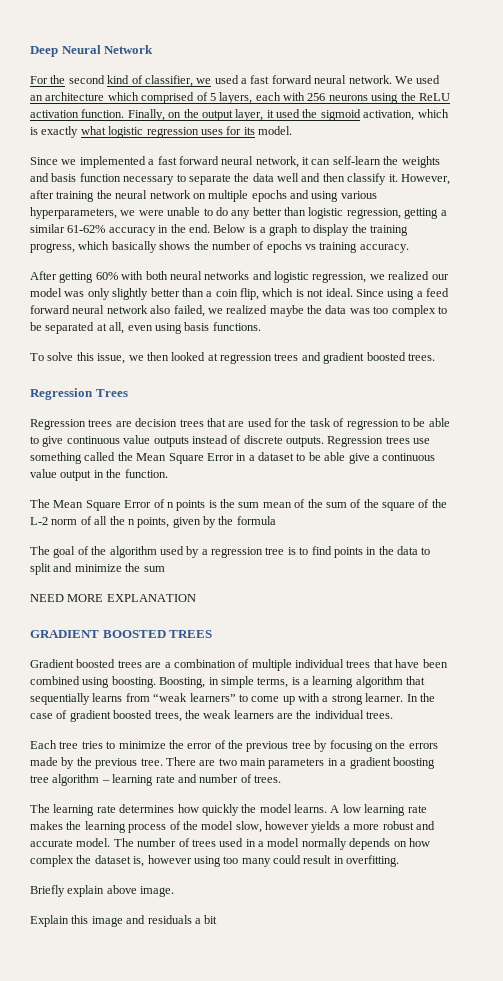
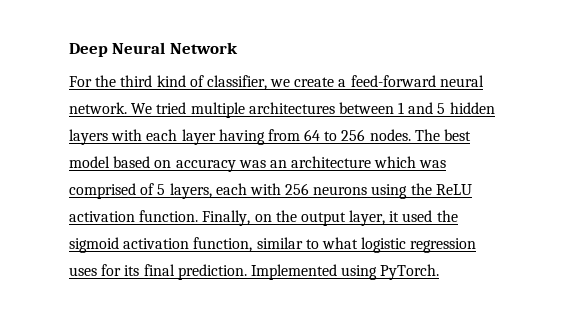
[68,75,105,84] second -> [120,75,153,87] third
[214,75,441,84] used a fast forward neural network. We used -> [294,75,484,87] [69,102,495,118] [69,129,472,145] [69,156,266,172] create a feed-forward neural network. We tried multiple architectures between 1 and 5 hidden layers with each layer having from 64 to 256 nodes. The best model based on accuracy was
(139, 96) none -> [419,160,447,168] was
[363,109,449,121] [30,126,79,138] activation, which is exactly -> [123,237,319,252] activation function, similar to
[258,126,292,135] [30,156,440,168] [30,173,450,185] [30,190,377,202] [30,207,447,219] [30,224,408,236] [30,241,409,253] [30,271,449,283] [30,288,449,300] [30,305,447,317] [30,322,261,334] [30,352,435,364] [30,388,128,400] [30,418,450,430] [30,435,431,447] [30,452,436,464] [30,469,168,481] [30,499,447,511] [30,516,276,528] [30,546,431,558] [30,563,165,575] [30,594,196,602] [30,630,213,638] [30,659,448,671] [30,676,426,688] [30,693,435,705] [30,710,394,722] [30,740,438,752] [30,757,435,769] [30,774,281,786] [30,804,427,816] [30,821,435,833] [30,838,430,850] [30,855,400,867] [30,885,175,897] [30,915,218,927] model. // Since we implemented a fast forward neural network, it can self-learn the weights and basis function necessary to separate the data well and then classify it. However, after training the neural network on multiple epochs and using various hyperparameters, we were unable to do any better than logistic regression, getting a similar 61-62% accuracy in the end. Below is a graph to display the training progress, which basically shows the number of epochs vs training accuracy. // After getting 60% with both neural networks and logistic regression, we realized our model was only slightly better than a coin flip, which is not ideal. Since using a feed forward neural network also failed, we realized maybe the data was too complex to be separated at all, even using basis functions. // To solve this issue, we then looked at regression trees and gradient boosted trees. // Regression Trees // Regression trees are decision trees that are used for the task of regression to be able to give continuous value outputs instead of discrete outputs. Regression trees use something called the Mean Square Error in a dataset to be able give a continuous value output in the function. // The Mean Square Error of n points is the sum mean of the sum of the square of the L-2 norm of all the n points, given by the formula // The goal of the algorithm used by a regression tree is to find points in the data to split and minimize the sum // NEED MORE EXPLANATION // GRADIENT BOOSTED TREES // Gradient boosted trees are a combination of multiple individual trees that have been combined using boosting. Boosting, in simple terms, is a learning algorithm that sequentially learns from “weak learners” to come up with a strong learner. In the case of gradient boosted trees, the weak learners are the individual trees. // Each tree tries to minimize the error of the previous tree by focusing on the errors made by the previous tree. There are two main parameters in a gradient boosting tree algorithm – learning rate and number of trees. // The learning rate determines how quickly the model learns. A low learning rate makes the learning process of the model slow, however yields a more robust and accurate model. The number of trees used in a model normally depends on how complex the dataset is, however using too many could result in overfitting. // Briefly explain above image. // Explain this image and residuals a bit -> [143,264,440,280] final prediction. Implemented using PyTorch.

